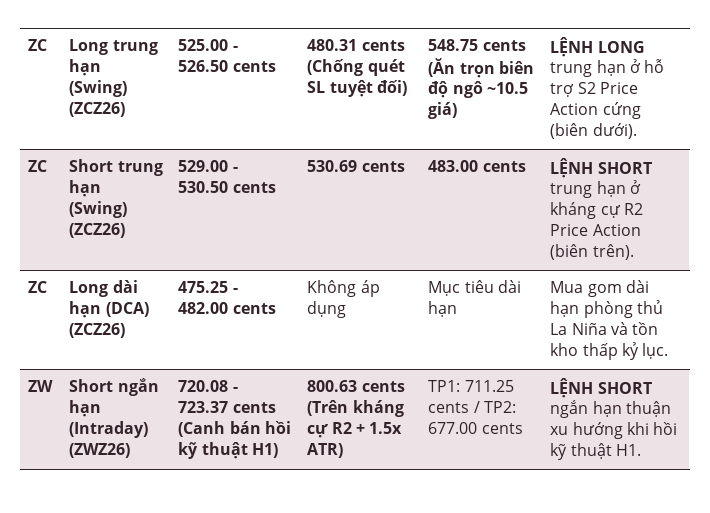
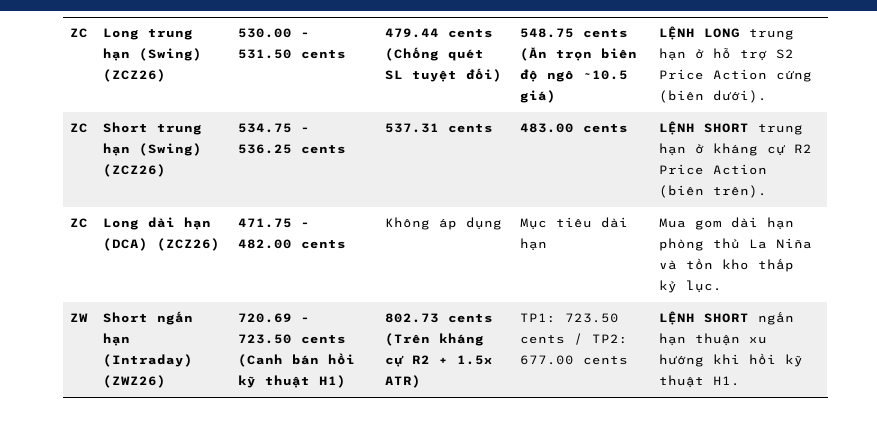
[178,39,238,51] [178,60,276,72] [307,39,358,51] 525.00 - 526.50 cents | 480.31 -> [238,28,311,38] [238,49,347,59] [385,28,440,38] 530.00 - 531.50 cents | 479.44
[178,160,238,172] [178,181,276,193] [307,160,358,172] 529.00 - 530.50 cents | 530.69 -> [238,123,311,133] [238,144,347,154] [385,123,440,133] 534.75 - 536.25 cents | 537.31
[178,281,229,293] 475.25 -> [238,218,293,228] 471.75
[178,380,238,392] [178,401,229,413] 720.08 - 723.37 -> [238,313,311,323] [238,334,293,344] 720.69 - 723.50
[307,380,358,392] 800.63 -> [385,313,440,323] 802.73
[464,380,514,392] 711.25 -> [565,313,620,323] 723.50

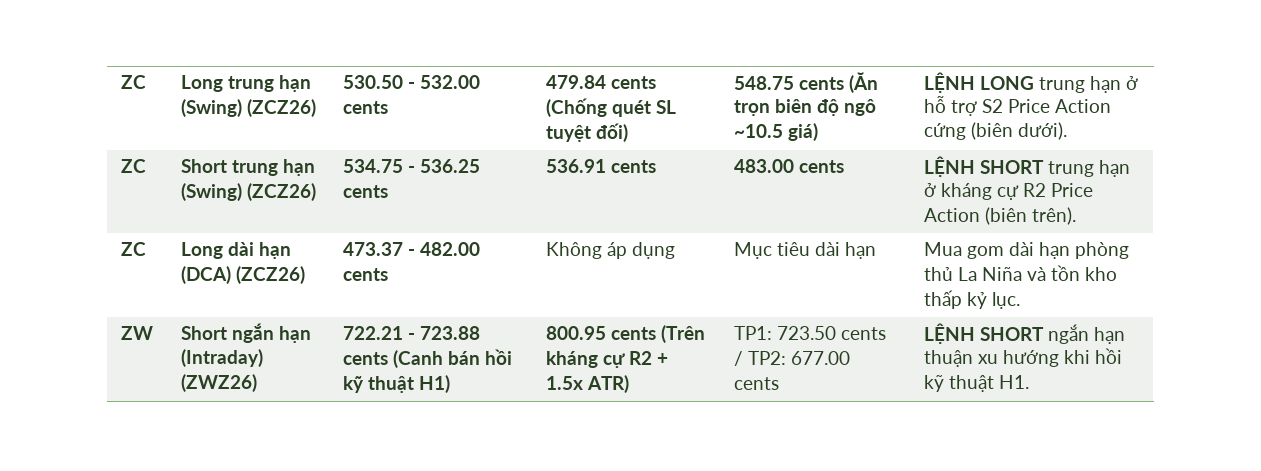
[238,28,311,38] [238,49,347,59] [385,28,440,38] 530.00 - 531.50 cents | 479.44 -> [342,75,480,89] [342,101,388,114] [545,75,606,89] 530.50 - 532.00 cents | 479.84
[385,123,440,133] 537.31 -> [545,159,606,173] 536.91
[238,218,293,228] 471.75 -> [342,242,403,256] 473.37
[238,313,311,323] [238,334,293,344] 720.69 - 723.50 -> [342,326,480,340] 722.21 - 723.88
[385,313,440,323] 802.73 -> [545,326,606,340] 800.95

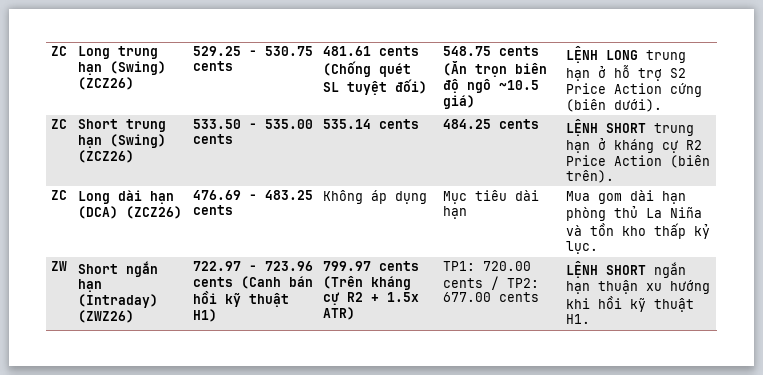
[342,75,480,89] [342,101,388,114] [545,75,606,89] 530.50 - 532.00 cents | 479.84 -> [193,46,314,56] [193,61,234,71] [323,46,372,56] 529.25 - 530.75 cents | 481.61
[342,159,480,173] [342,185,388,198] [545,159,656,173] [733,159,794,173] 534.75 - 536.25 cents | 536.91 cents | 483.00 -> [193,119,314,129] [193,134,234,144] [323,119,420,129] [443,119,492,129] 533.50 - 535.00 cents | 535.14 cents | 484.25
[342,242,480,256] 473.37 - 482.00 -> [193,190,314,200] 476.69 - 483.25
[342,326,480,340] 722.21 - 723.88 -> [193,261,314,271] 722.97 - 723.96
[545,326,606,340] 800.95 -> [323,261,372,271] 799.97
[776,326,836,340] 723.50 -> [483,261,532,271] 720.00

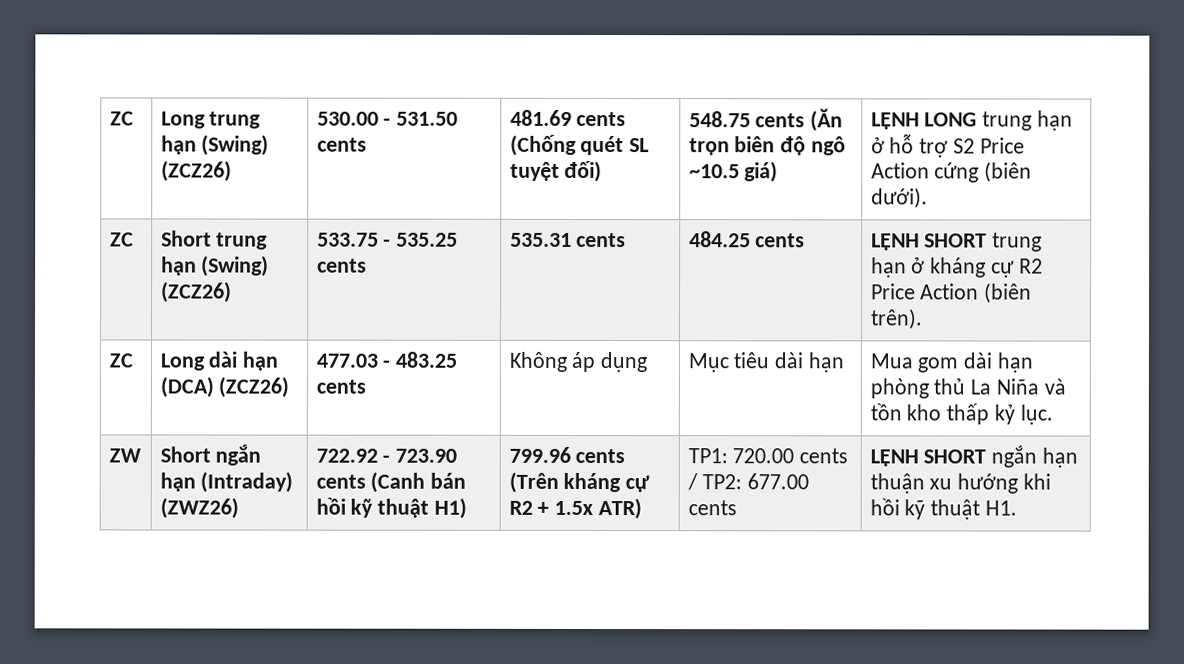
[193,46,314,56] [193,61,234,71] [323,46,372,56] 529.25 - 530.75 cents | 481.61 -> [316,111,459,126] [316,137,367,152] [509,109,572,126] 530.00 - 531.50 cents | 481.69
[193,119,314,129] [193,134,234,144] [323,119,372,129] 533.50 - 535.00 cents | 535.14 -> [316,232,459,247] [316,258,367,273] [509,232,572,247] 533.75 - 535.25 cents | 535.31
[193,190,242,200] 476.69 -> [315,353,378,368] 477.03
[193,261,314,271] 722.97 - 723.96 -> [315,448,458,463] 722.92 - 723.90
[323,261,372,271] 799.97 -> [508,446,571,463] 799.96

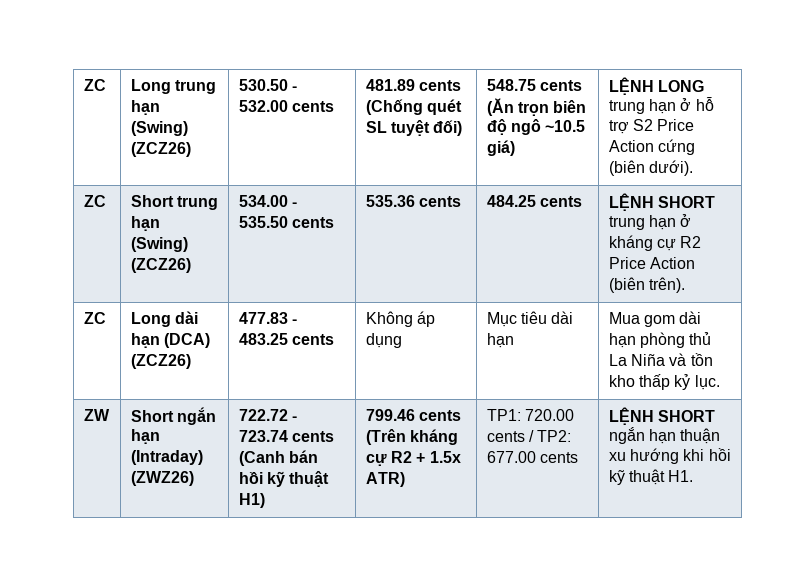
[316,111,459,126] [316,137,367,152] [509,109,572,126] 530.00 - 531.50 cents | 481.69 -> [238,79,297,91] [238,100,334,112] [365,79,415,91] 530.50 - 532.00 cents | 481.89
[316,232,459,247] [316,258,367,273] [509,232,572,247] 533.75 - 535.25 cents | 535.31 -> [238,195,297,207] [238,216,334,228] [365,195,415,207] 534.00 - 535.50 cents | 535.36
[315,353,378,368] 477.03 -> [238,312,288,324] 477.83
[315,448,458,463] 722.92 - 723.90 -> [238,409,297,421] [238,430,288,442] 722.72 - 723.74
[508,446,571,463] 799.96 -> [365,409,415,421] 799.46

